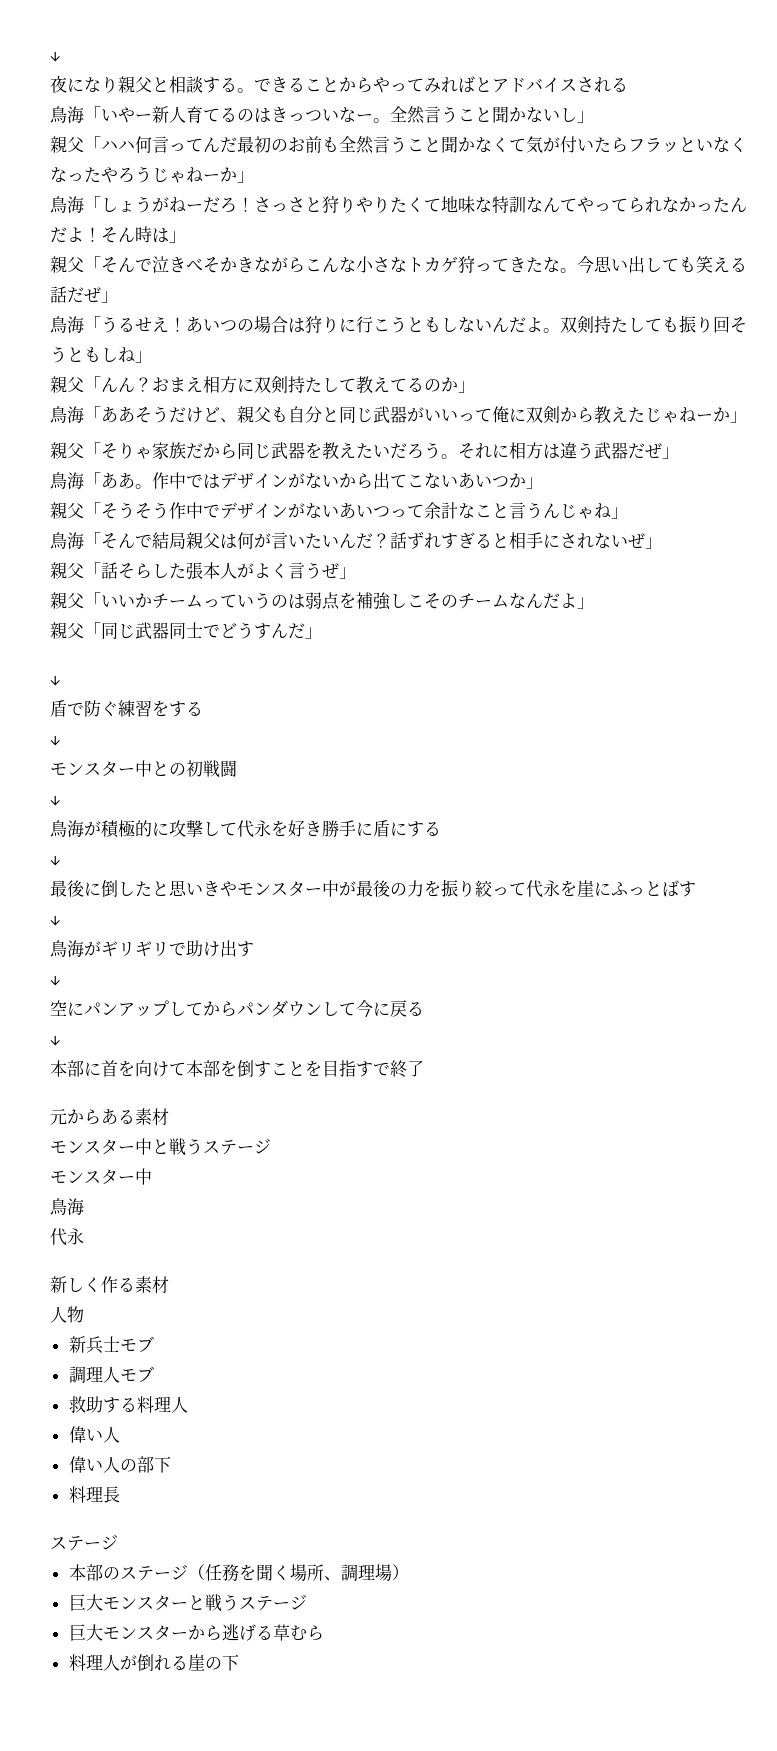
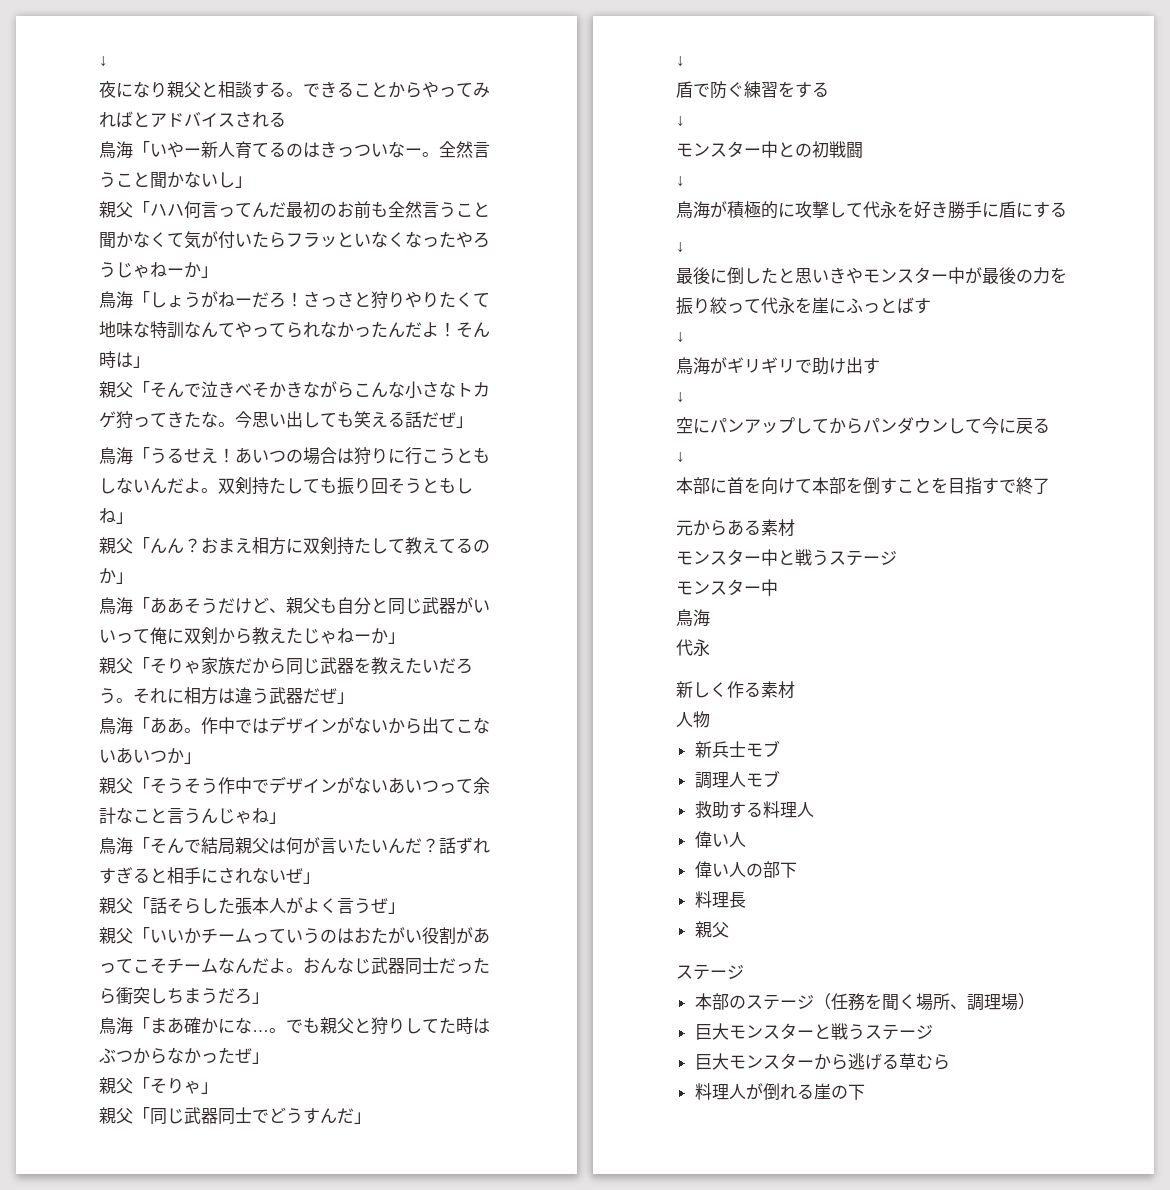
[305,592,577,610] 弱点を補強しこそのチームなんだよ -> [354,927,490,944] [99,957,490,975] [99,987,269,1004] [99,1017,490,1035] [99,1047,269,1064] [99,1077,201,1094] おたがい役割があってこそチームなんだよ。おんなじ武器同士だったら衝突しちまうだろ」 // 鳥海「まあ確かにな…。でも親父と狩りしてた時はぶつからなかったぜ」 // 親父「そりゃ
(120, 1494) none -> [694,921,729,938] // 親父

